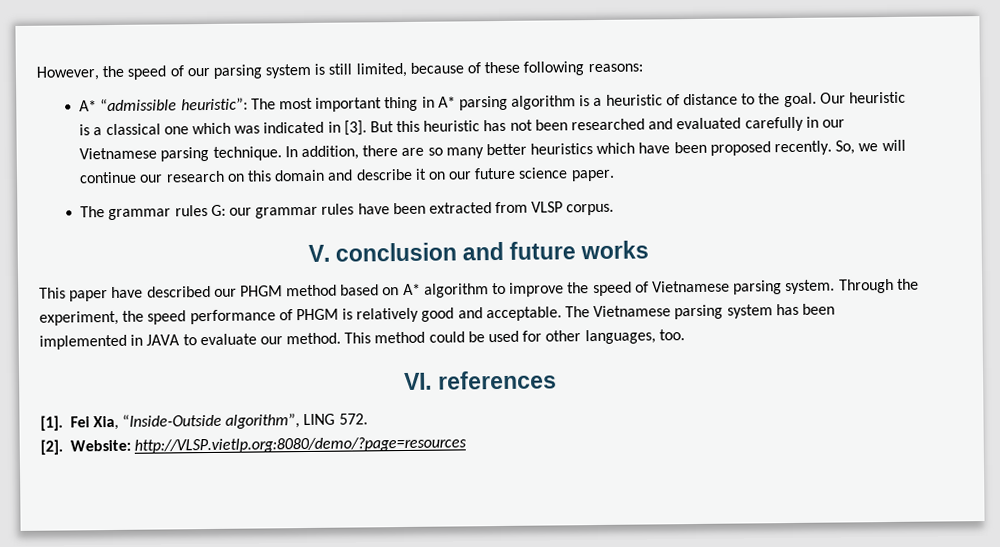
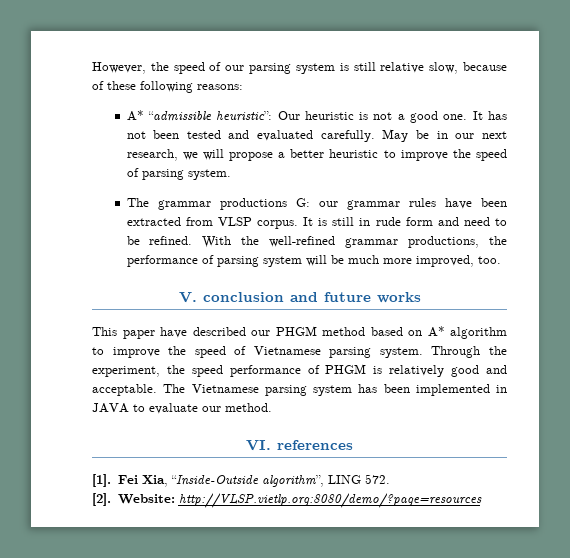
[355,62,407,78] limited, -> [380,62,459,74] relative slow,
[250,91,906,112] [79,120,481,136] The most important thing in A* parsing algorithm is a heuristic of distance to the goal. Our heuristic is a classical one which was indicated in [3]. But this heuristic -> [277,111,483,123] Our heuristic is not a good one. It
[571,118,646,131] researched -> [186,130,221,139] tested
[744,116,845,132] [79,139,906,162] [79,167,615,184] carefully in our Vietnamese parsing technique. In addition, there are so many better heuristics which have been proposed recently. So, we will continue our research on this domain and describe it on our future science paper. -> [320,129,507,142] [126,149,507,161] [126,168,231,180] carefully. May be in our next research, we will propose a better heuristic to improve the speed of parsing system.
[174,205,208,217] rules -> [219,198,287,210] productions
(615, 209) none -> [303,217,507,226] [126,236,507,248] [126,255,501,267] It is still in rude form and need to be refined. With the well-refined grammar productions, the performance of parsing system will be much more improved, too.
[344,329,685,345] This method could be used for other languages, too. -> (272, 407) none

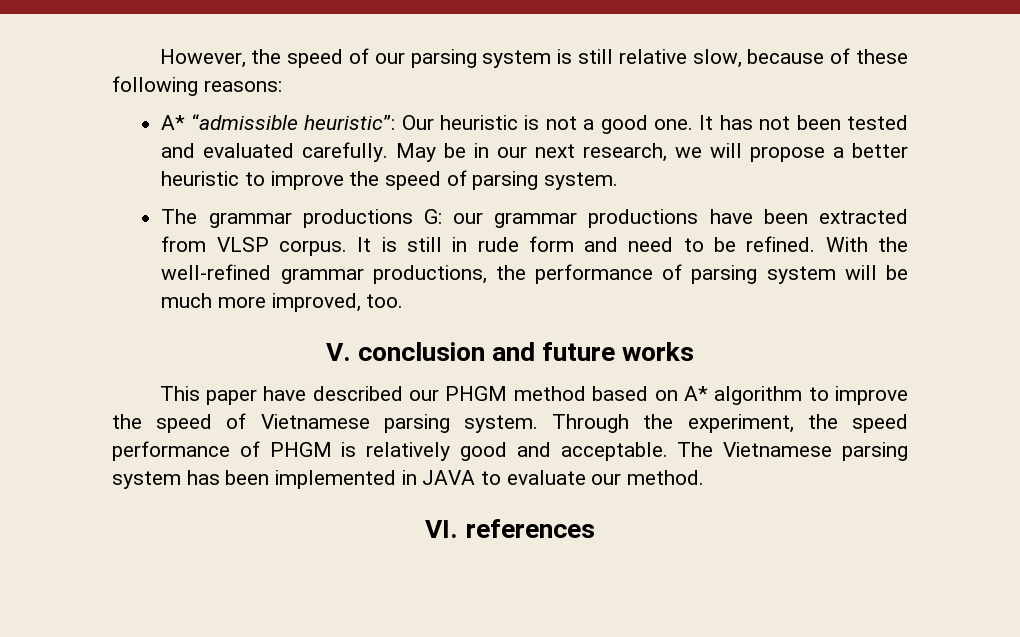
[408,198,436,207] rules -> [588,209,699,228] productions
[92,474,390,487] [92,493,482,508] // [1]. Fei Xia, “Inside-Outside algorithm”, LING 572. // [2]. Website: http://VLSP.vietlp.org:8080/demo/?page=resources -> (595, 528) none

